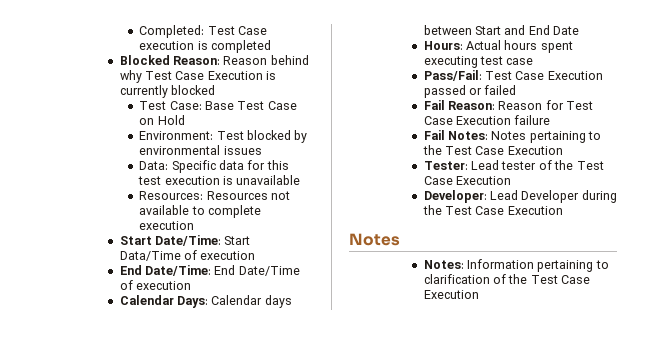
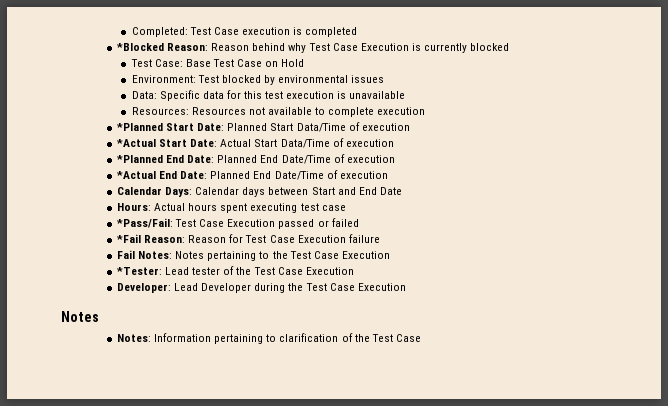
[119,55,170,65] Blocked -> [116,43,165,51] *Blocked
[119,235,251,246] [119,250,256,261] [119,265,212,276] Start Date/Time: Start Data/Time of execution // End Date/Time: -> [116,122,410,132] [116,138,394,148] [116,154,395,164] [116,171,251,179] *Planned Start Date: Planned Start Data/Time of execution // *Actual Start Date: Actual Start Data/Time of execution // *Planned End Date: Planned End Date/Time of execution // *Actual End Date: Planned
[423,70,482,81] Pass/Fail: -> [116,218,174,228] *Pass/Fail:
[423,100,445,110] Fail -> [116,234,142,243] *Fail
[423,161,468,170] Tester: -> [116,267,163,275] *Tester:
[423,290,479,299] Execution -> (421, 338) none

